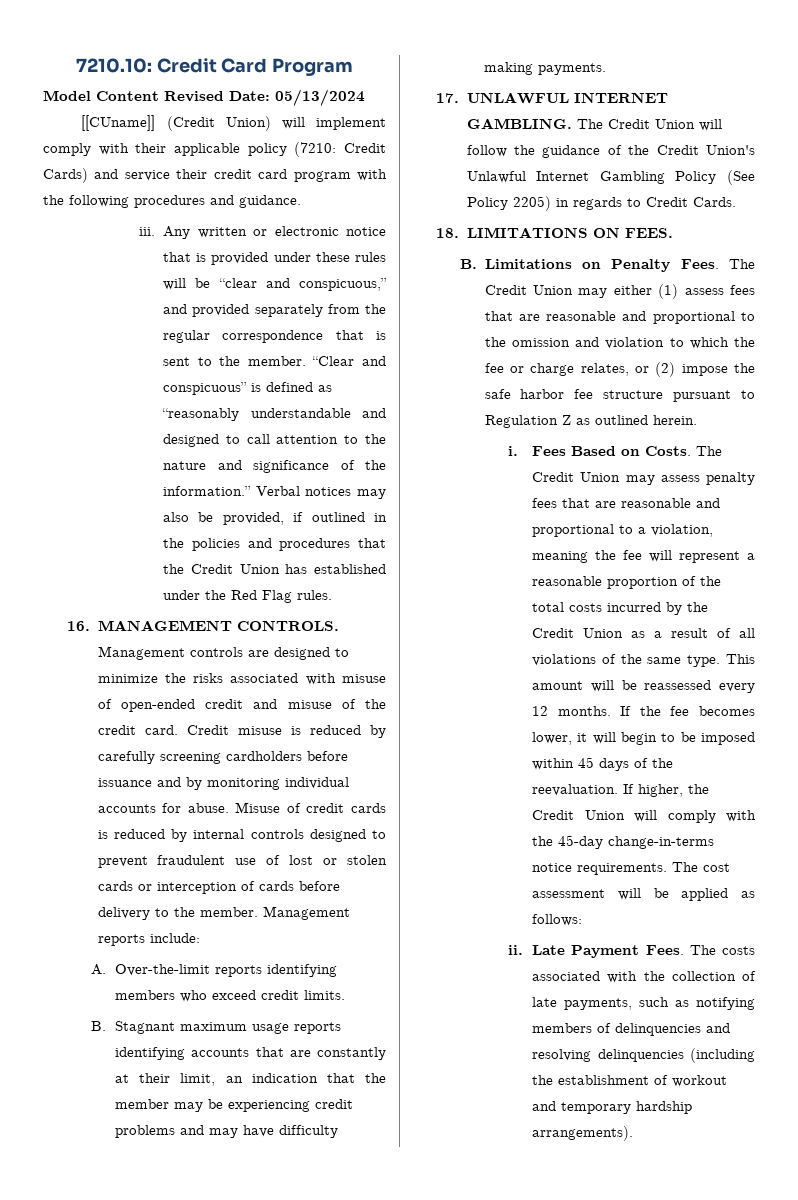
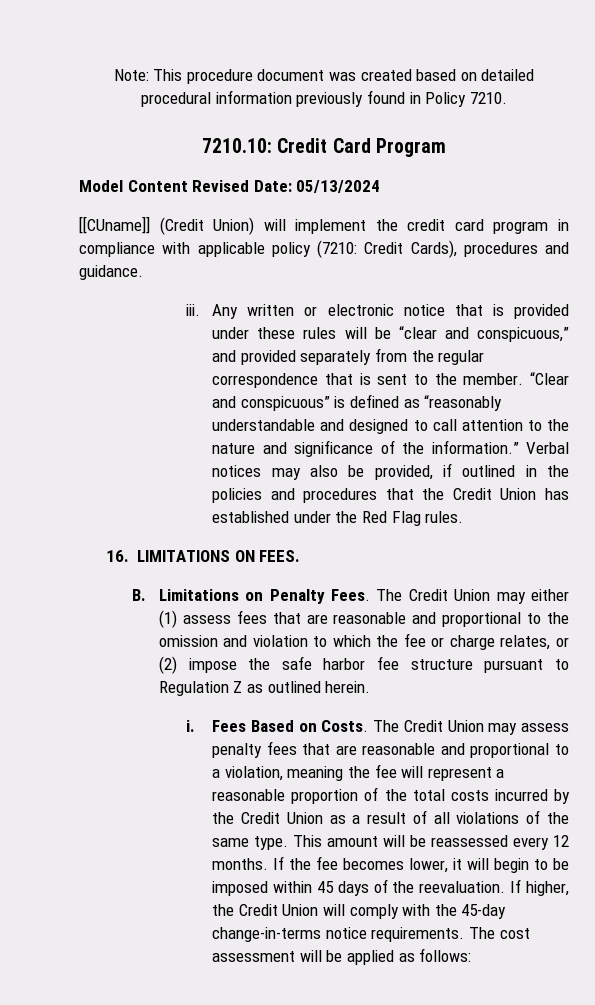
(75, 65) none -> [113,69,535,84] [141,90,507,107] Note: This procedure document was created based on detailed procedural information previously found in Policy 7210. //
[43,142,386,157] [43,168,387,183] [43,195,129,208] comply with their applicable policy (7210: Credit Cards) and service their credit card program with the following -> [375,219,569,234] [79,240,457,258] the credit card program in compliance with applicable policy (7210: Credit Cards),
[97,620,339,631] [97,646,349,660] [97,673,386,685] [97,699,386,712] [97,725,386,738] [97,751,348,764] [97,777,349,790] [97,802,386,813] [97,829,386,842] [97,855,387,868] [97,881,340,894] [97,906,350,920] [97,933,200,946] [91,964,338,977] [115,990,346,1002] [91,1021,342,1034] [115,1047,386,1060] [115,1073,386,1086] [115,1099,354,1112] [115,1125,339,1138] [484,62,607,75] [436,92,668,104] [466,118,722,131] [466,145,755,158] [466,170,755,185] [466,196,736,211] [436,228,460,238] MANAGEMENT CONTROLS. Management controls are designed to minimize the risks associated with misuse of open-ended credit and misuse of the credit card. Credit misuse is reduced by carefully screening cardholders before issuance and by monitoring individual accounts for abuse. Misuse of credit cards is reduced by internal controls designed to prevent fraudulent use of lost or stolen cards or interception of cards before delivery to the member. Management reports include: // A. Over-the-limit reports identifying members who exceed credit limits. // B. Stagnant maximum usage reports identifying accounts that are constantly at their limit, an indication that the member may be experiencing credit problems and may have difficulty making payments. // 17. UNLAWFUL INTERNET GAMBLING. The Credit Union will follow the guidance of the Credit Union's Unlawful Internet Gambling Policy (See Policy 2205) in regards to Credit Cards. // 18. -> (129, 556) none
[508,945,755,958] [532,971,756,983] [532,997,755,1010] [532,1023,731,1036] [532,1048,755,1063] [532,1075,728,1087] [532,1101,693,1114] [532,1126,634,1141] // ii. Late Payment Fees. The costs associated with the collection of late payments, such as notifying members of delinquencies and resolving delinquencies (including the establishment of workout and temporary hardship arrangements). -> (472, 955) none

